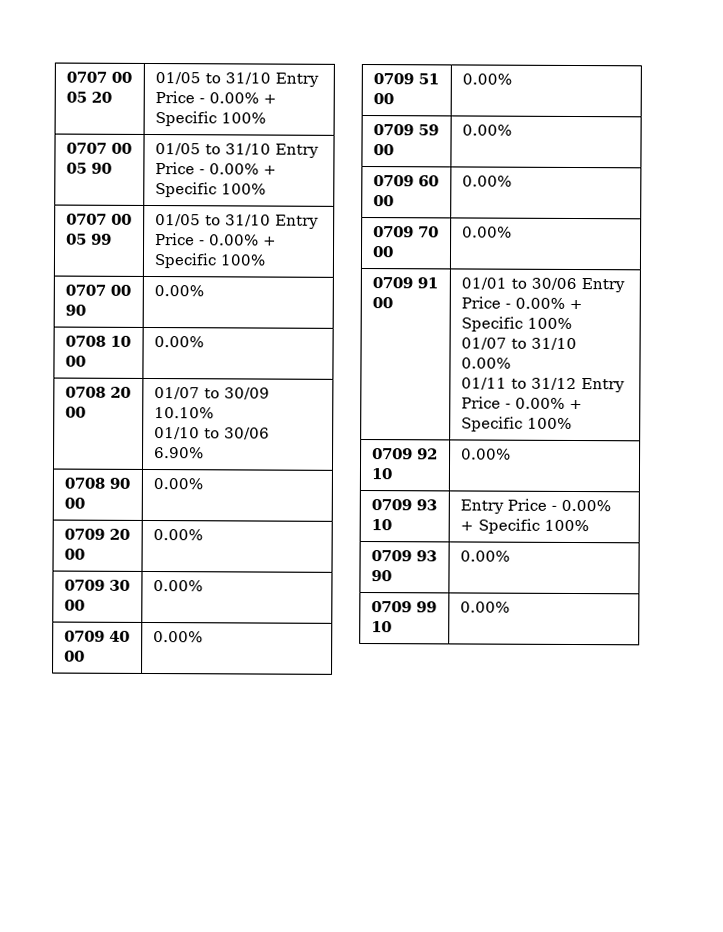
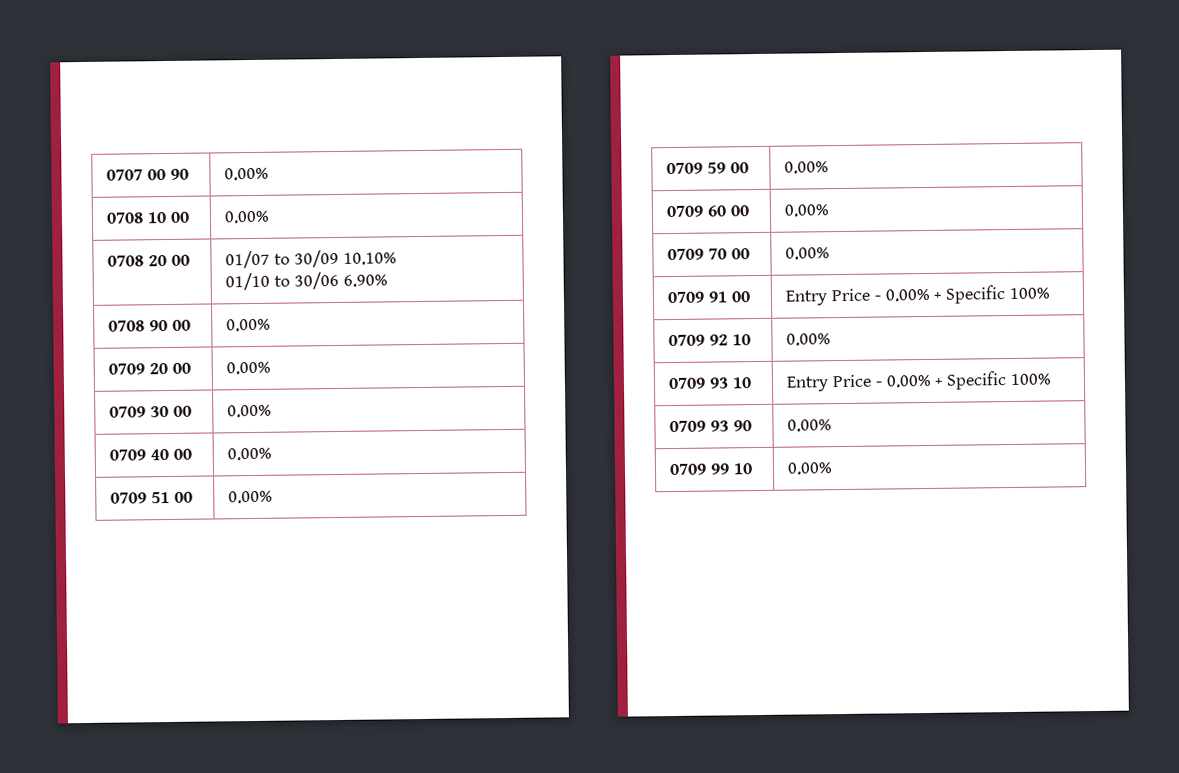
[65,71,132,83] [65,91,112,103] [154,72,319,87] [154,91,277,104] [154,111,266,127] [65,142,132,154] [65,162,112,174] [154,143,319,158] [154,162,277,175] [154,182,266,198] [65,213,132,225] [65,233,112,245] [154,214,319,229] [154,233,277,246] [153,253,265,269] [64,284,131,296] 0707 00 05 20 | 01/05 to 31/10 Entry Price - 0.00% + Specific 100% // 0707 00 05 90 | 01/05 to 31/10 Entry Price - 0.00% + Specific 100% // 0707 00 05 99 | 01/05 to 31/10 Entry Price - 0.00% + Specific 100% // 0707 00 -> [106,169,167,181] 0707 00
[460,277,625,293] [460,296,583,310] [460,316,572,332] [460,337,577,351] [460,357,511,369] [460,377,577,391] 01/01 to 30/06 Entry Price - 0.00% + Specific 100% // 01/07 to 31/10 0.00% // 01/11 to 31/12 -> (751, 297) none

